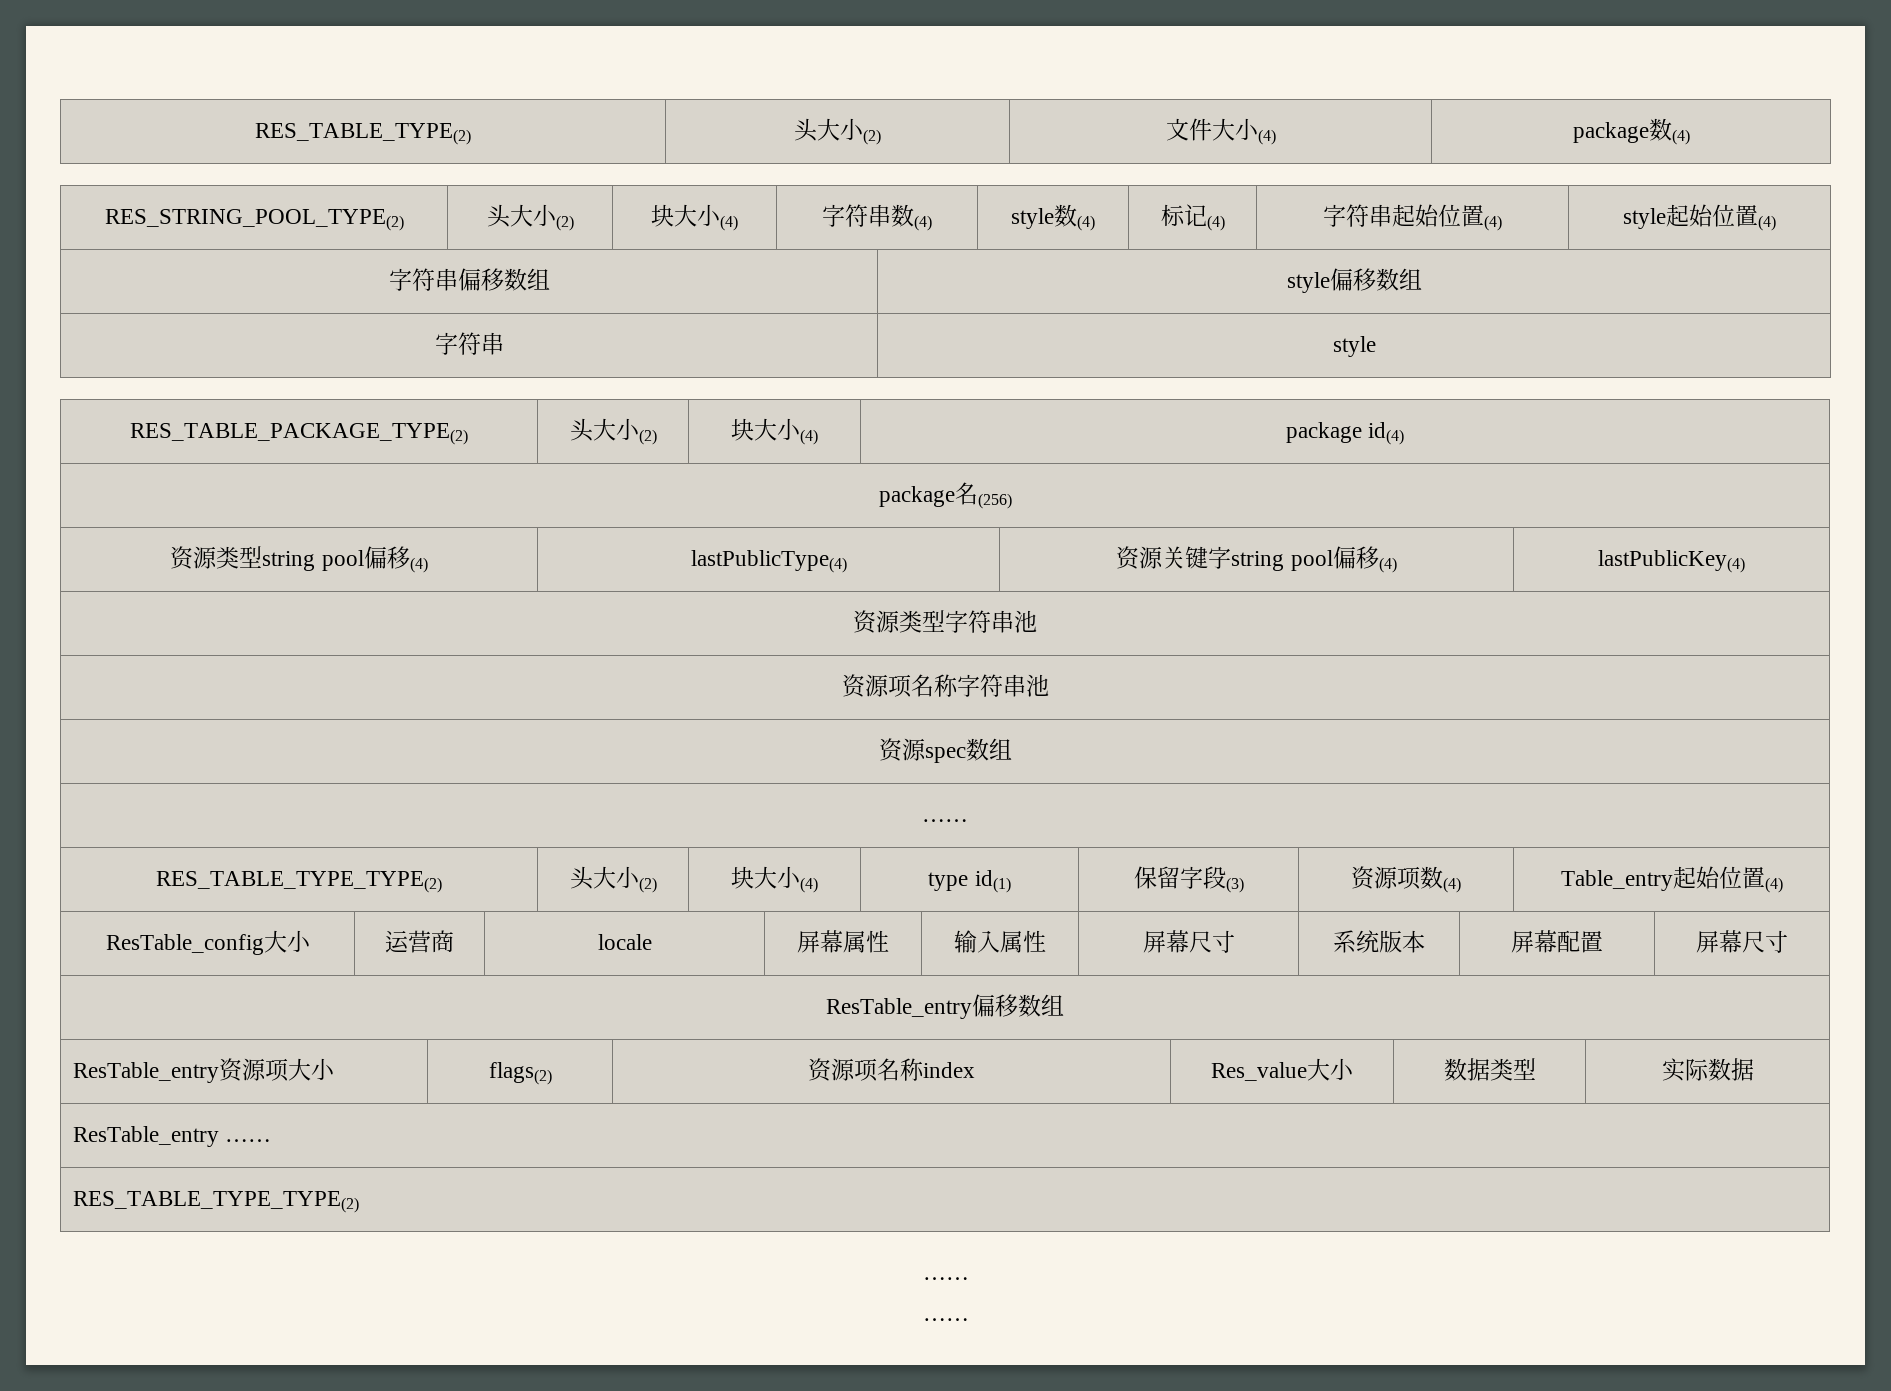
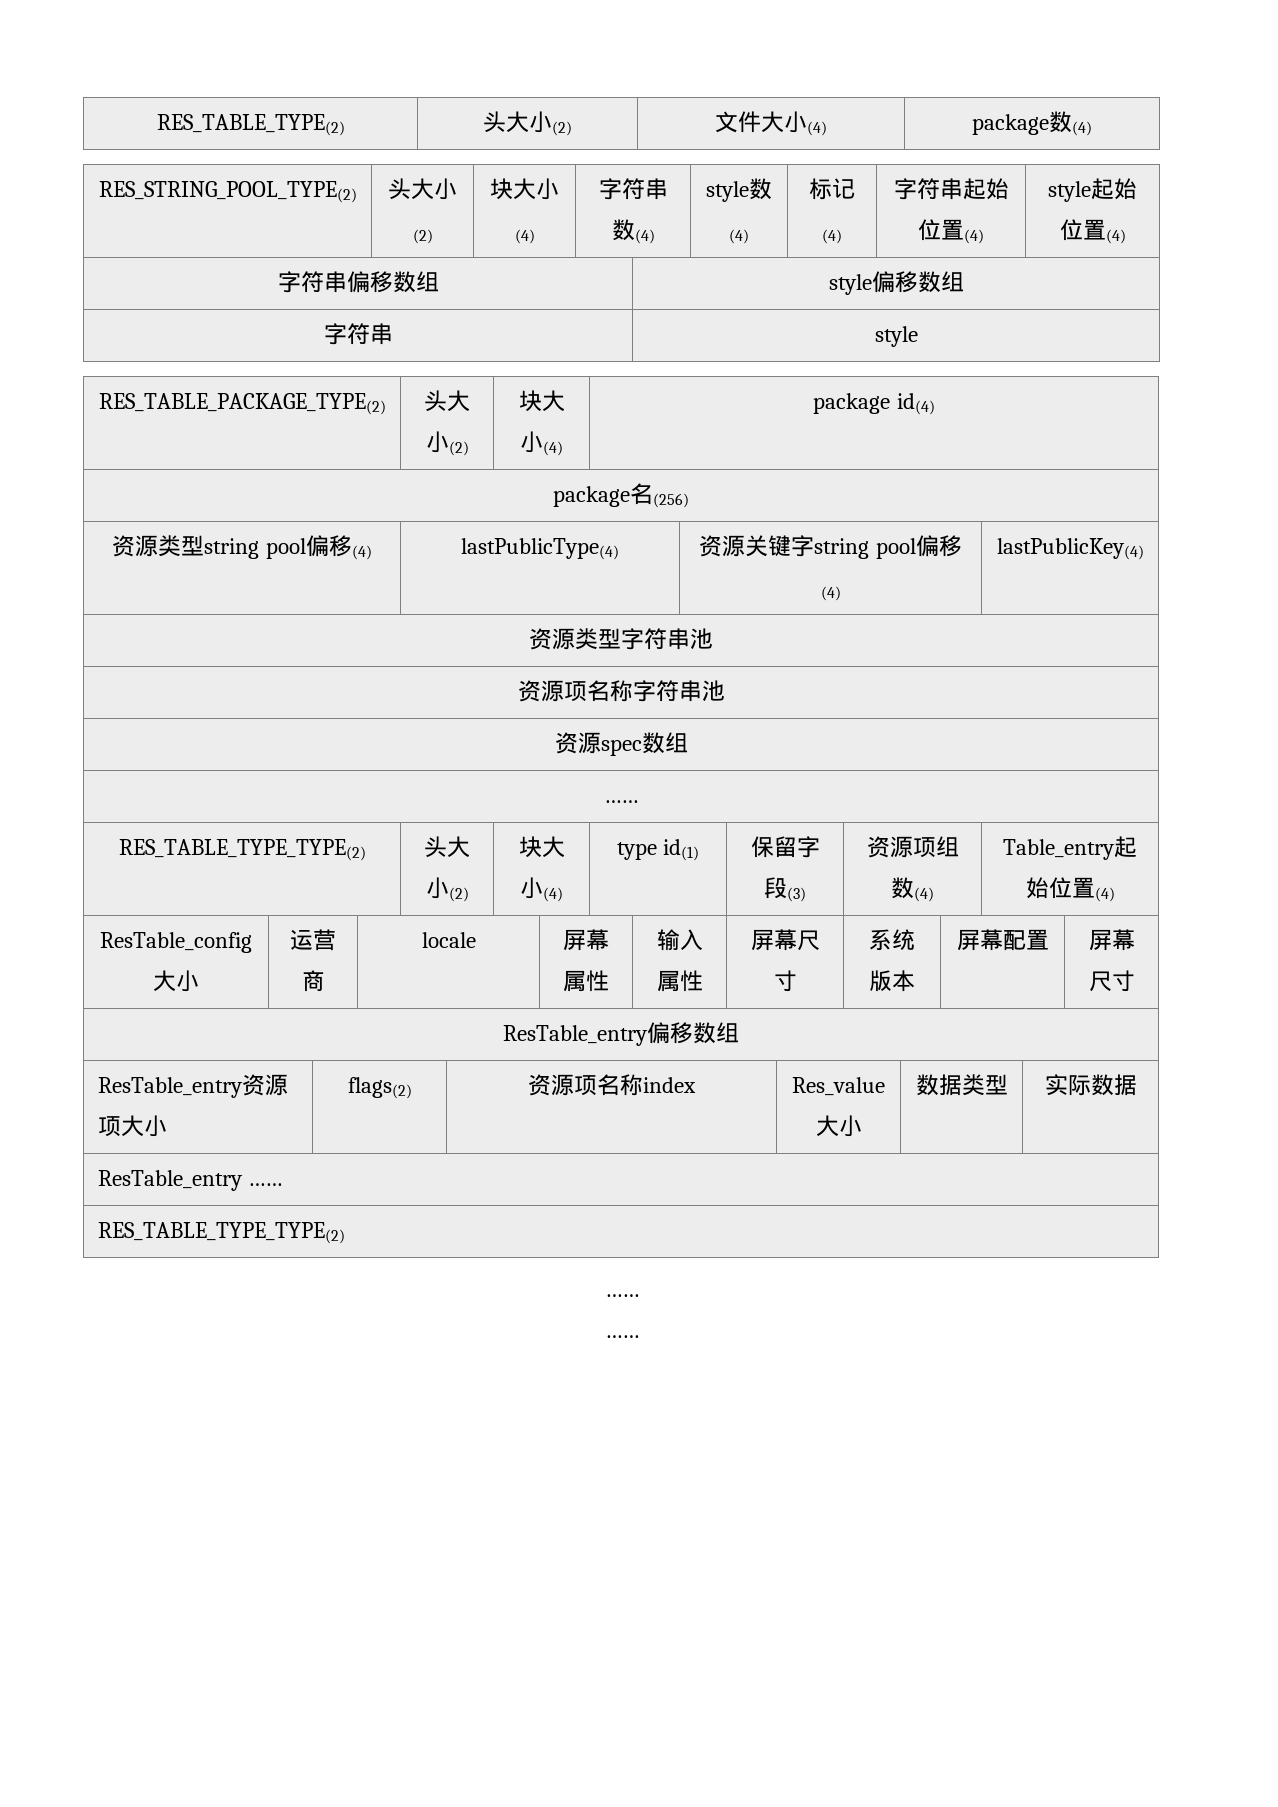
(1421, 878) none -> [935,836,959,857] 组

